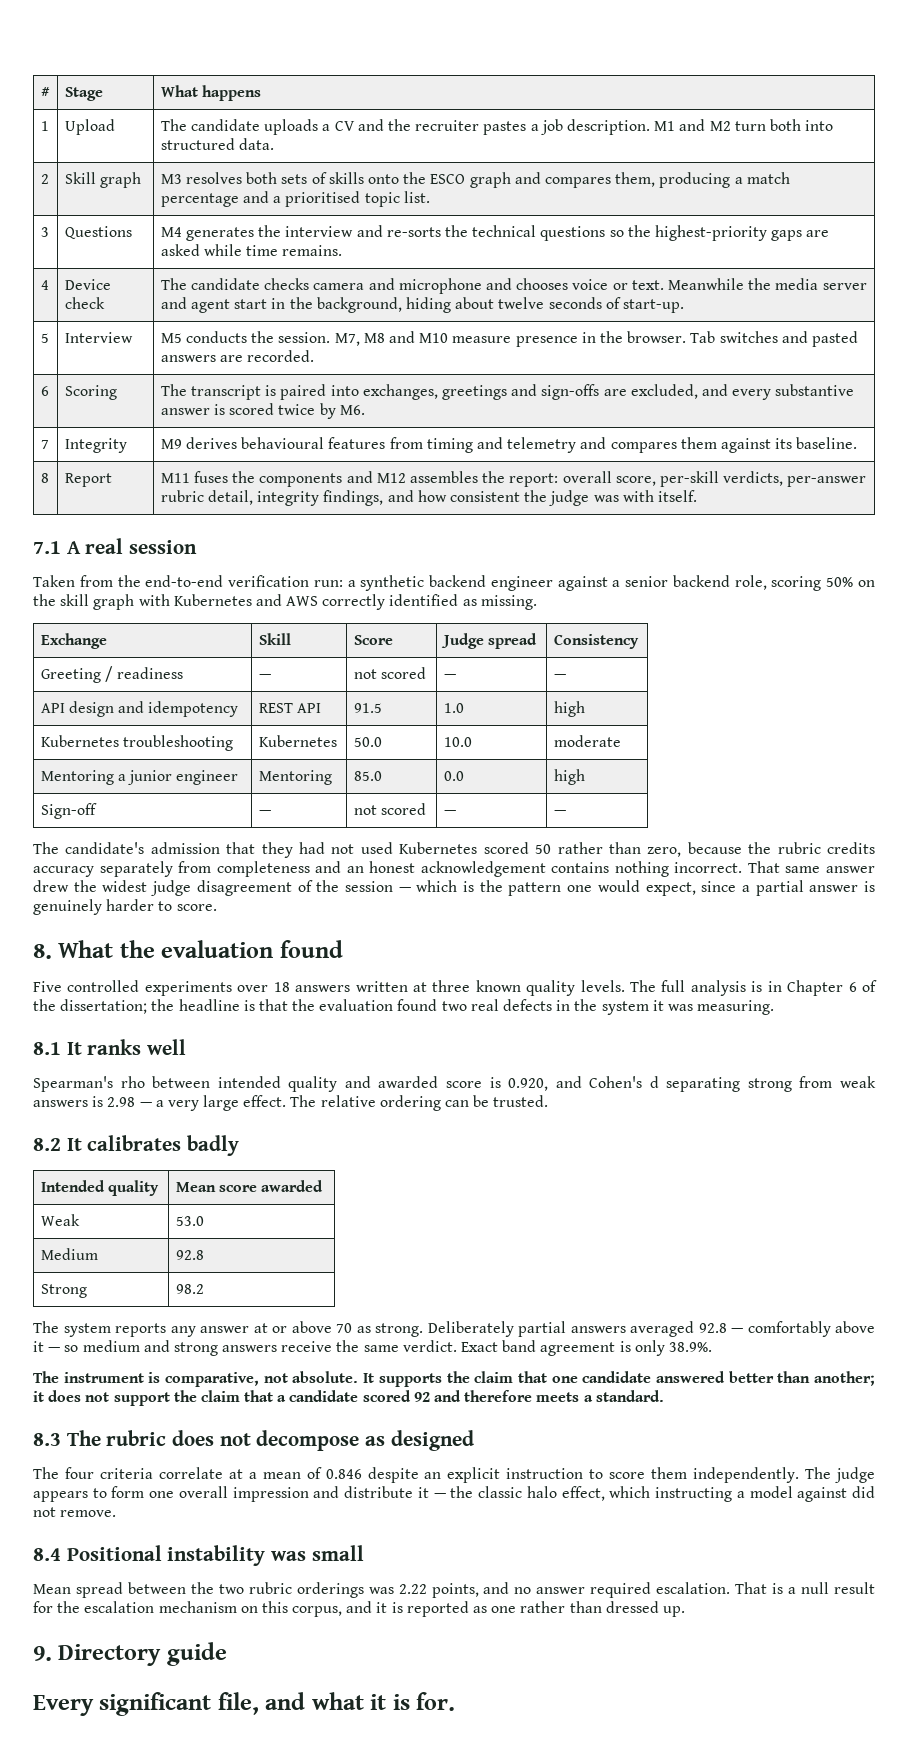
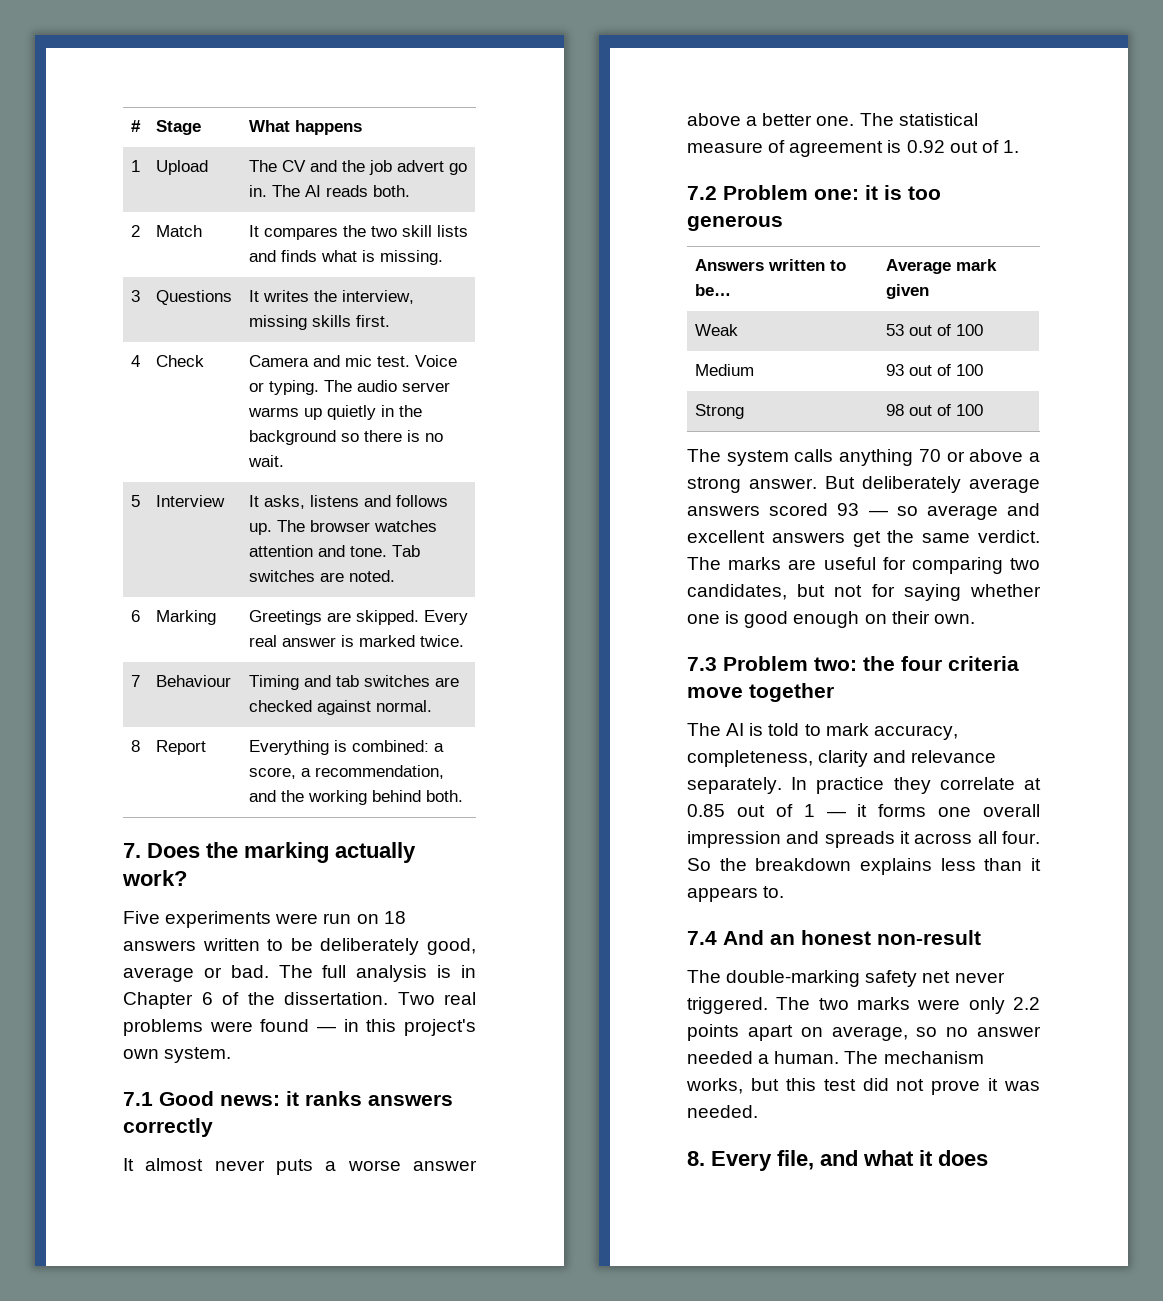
[191,119,834,135] [160,138,275,150] [40,174,49,184] [64,172,142,188] [160,172,790,188] [160,191,430,207] [40,227,49,237] [64,226,132,239] [160,225,830,241] [160,244,343,256] [40,280,49,290] [64,279,111,290] [64,297,105,309] [160,278,867,294] [160,297,684,313] [40,333,49,343] [64,332,133,343] [160,331,858,347] [160,350,315,362] [40,386,49,396] [64,385,117,400] [160,384,855,400] [160,403,365,419] [40,440,49,449] [64,438,127,453] [160,437,858,453] [40,473,49,483] [64,473,112,487] [160,471,867,487] [160,490,697,506] [33,538,198,554] [33,575,875,591] [33,594,537,610] [40,633,107,649] [258,633,291,645] [353,635,393,645] [440,633,538,649] [553,634,639,649] [40,666,184,683] [258,674,271,679] [353,667,427,679] [443,674,456,679] [553,674,566,679] [40,701,239,717] [258,703,322,713] [353,703,382,713] [443,703,464,713] [553,701,585,717] [40,735,234,751] [258,735,337,747] [353,737,382,747] [443,737,472,747] [553,735,621,747] [40,770,239,785] [258,770,332,785] [353,771,382,781] [443,771,464,781] [553,769,585,785] [40,803,97,819] [258,810,271,815] [353,803,427,815] [443,810,456,815] [553,810,566,815] [33,842,875,858] [33,861,876,877] [33,880,876,896] [33,899,217,915] [33,940,343,959] [33,980,625,996] candidate uploads a CV and the recruiter pastes a job description. M1 and M2 turn both into structured data. // 2 | Skill graph | M3 resolves both sets of skills onto the ESCO graph and compares them, producing a match percentage and a prioritised topic list. // 3 | Questions | M4 generates the interview and re-sorts the technical questions so the highest-priority gaps are asked while time remains. // 4 | Device check | The candidate checks camera and microphone and chooses voice or text. Meanwhile the media server and agent start in the background, hiding about twelve seconds of start-up. // 5 | Interview | M5 conducts the session. M7, M8 and M10 measure presence in the browser. Tab switches and pasted answers are recorded. // 6 | Scoring | The transcript is paired into exchanges, greetings and sign-offs are excluded, and every substantive answer is scored twice by M6. // 7 | Integrity | M9 derives behavioural features from timing and telemetry and compares them against its baseline. // 8 | Report | M11 fuses the components and M12 assembles the report: overall score, per-skill verdicts, per-answer rubric detail, integrity findings, and how consistent the judge was with itself. // 7.1 A real session // Taken from the end-to-end verification run: a synthetic backend engineer against a senior backend role, scoring 50% on the skill graph with Kubernetes and AWS correctly identified as missing. // Exchange | Skill | Score | Judge spread | Consistency // Greeting / readiness | — | not scored | — | — // API design and idempotency | REST API | 91.5 | 1.0 | high // Kubernetes troubleshooting | Kubernetes | 50.0 | 10.0 | moderate // Mentoring a junior engineer | Mentoring | 85.0 | 0.0 | high // Sign-off | — | not scored | — | — // The candidate's admission that they had not used Kubernetes scored 50 rather than zero, because the rubric credits accuracy separately from completeness and an honest acknowledgement contains nothing incorrect. That same answer drew the widest judge disagreement of the session — which is the pattern one would expect, since a partial answer is genuinely harder to score. // 8. What the evaluation found // Five controlled experiments over 18 answers written at three known quality levels. -> [281,160,467,175] [248,185,410,197] [130,225,140,237] [155,225,202,237] [248,225,468,240] [248,250,443,265] [130,290,140,302] [155,290,232,305] [248,290,414,304] [248,315,390,330] [130,355,140,367] [155,355,204,367] [248,355,457,367] [248,380,450,395] [247,405,422,420] [248,430,443,445] [247,455,284,467] [130,495,140,507] [155,495,225,507] [248,495,448,509] [248,520,437,535] [248,545,420,557] [248,570,395,582] [130,610,140,622] [155,610,216,625] [248,610,468,625] [248,635,464,647] [130,675,140,687] [155,675,231,687] [248,675,459,690] [248,700,432,715] [130,740,140,752] [155,740,206,755] [248,740,444,755] [248,765,444,779] [248,790,463,805] [123,842,416,863] [122,870,187,886] [123,911,406,928] [123,938,476,955] [123,965,269,982] CV and the job advert go in. The AI reads both. // 2 | Match | It compares the two skill lists and finds what is missing. // 3 | Questions | It writes the interview, missing skills first. // 4 | Check | Camera and mic test. Voice or typing. The audio server warms up quietly in the background so there is no wait. // 5 | Interview | It asks, listens and follows up. The browser watches attention and tone. Tab switches are noted. // 6 | Marking | Greetings are skipped. Every real answer is marked twice. // 7 | Behaviour | Timing and tab switches are checked against normal. // 8 | Report | Everything is combined: a score, a recommendation, and the working behind both. // 7. Does the marking actually work? // Five experiments were run on 18 answers written to be deliberately good, average or bad.
[60,999,775,1015] [33,1039,187,1055] [33,1076,876,1092] [33,1095,549,1111] [33,1135,240,1156] [40,1180,160,1196] [175,1180,324,1192] [40,1214,80,1226] [175,1216,204,1226] [40,1248,98,1260] [175,1250,204,1260] [40,1284,87,1298] [175,1284,204,1294] [33,1321,875,1337] [33,1340,712,1356] [33,1371,875,1387] [33,1390,664,1406] [33,1430,474,1451] [33,1467,876,1483] [33,1486,875,1502] [33,1507,117,1517] [33,1545,364,1566] [33,1582,875,1598] [33,1601,685,1617] [33,1642,227,1666] [33,1692,212,1716] dissertation; the headline is that the evaluation found two real defects in the system it was measuring. // 8.1 It ranks well // Spearman's rho between intended quality and awarded score is 0.920, and Cohen's d separating strong from weak answers is 2.98 — a very large effect. The relative ordering can be trusted. // 8.2 It calibrates badly // Intended quality | Mean score awarded // Weak | 53.0 // Medium | 92.8 // Strong | 98.2 // The system reports any answer at or above 70 as strong. Deliberately partial answers averaged 92.8 — comfortably above it — so medium and strong answers receive the same verdict. Exact band agreement is only 38.9%. // The instrument is comparative, not absolute. It supports the claim that one candidate answered better than another; it does not support the claim that a candidate scored 92 and therefore meets a standard. // 8.3 The rubric does not decompose as designed // The four criteria correlate at a mean of 0.846 despite an explicit instruction to score them independently. The judge appears to form one overall impression and distribute it — the classic halo effect, which instructing a model against did not remove. // 8.4 Positional instability was small // Mean spread between the two rubric orderings was 2.22 points, and no answer required escalation. That is a null result for the escalation mechanism on this corpus, and it is reported as one rather than dressed up. // 9. Directory guide // Every significant -> [284,992,476,1005] [123,1019,476,1036] [123,1047,232,1063] [123,1091,453,1106] [123,1118,213,1137] [123,1158,477,1175] [687,113,978,126] [687,140,1019,157] [687,185,941,200] [687,215,783,231] [694,259,846,271] [694,284,731,296] [885,259,997,274] [885,284,929,299] [694,324,738,336] [885,324,983,336] [694,364,754,376] [885,364,983,376] [694,404,744,419] [885,404,983,416] [687,449,1040,466] [687,476,1040,493] [687,503,1040,520] [687,530,1040,547] [687,557,1040,574] [687,584,1041,601] [687,611,975,628] [687,656,1019,671] [687,683,834,702] [687,723,958,740] [687,750,997,767] [687,777,1041,794] [687,804,1040,817] [687,831,1040,848] [687,858,1041,875] [687,886,785,902] [687,930,981,945] [687,970,1005,987] [687,997,1040,1014] [687,1024,1041,1041] [687,1051,984,1064] [686,1078,1040,1095] [687,1105,758,1118] [687,1151,772,1171] dissertation. Two real problems were found — in this project's own system. // 7.1 Good news: it ranks answers correctly // It almost never puts a worse answer above a better one. The statistical measure of agreement is 0.92 out of 1. // 7.2 Problem one: it is too generous // Answers written to be… | Average mark given // Weak | 53 out of 100 // Medium | 93 out of 100 // Strong | 98 out of 100 // The system calls anything 70 or above a strong answer. But deliberately average answers scored 93 — so average and excellent answers get the same verdict. The marks are useful for comparing two candidates, but not for saying whether one is good enough on their own. // 7.3 Problem two: the four criteria move together // The AI is told to mark accuracy, completeness, clarity and relevance separately. In practice they correlate at 0.85 out of 1 — it forms one overall impression and spreads it across all four. So the breakdown explains less than it appears to. // 7.4 And an honest non-result // The double-marking safety net never triggered. The two marks were only 2.2 points apart on average, so no answer needed a human. The mechanism works, but this test did not prove it was needed. // 8. Every
[392,1692,456,1711] is for. -> [938,1150,988,1166] does

